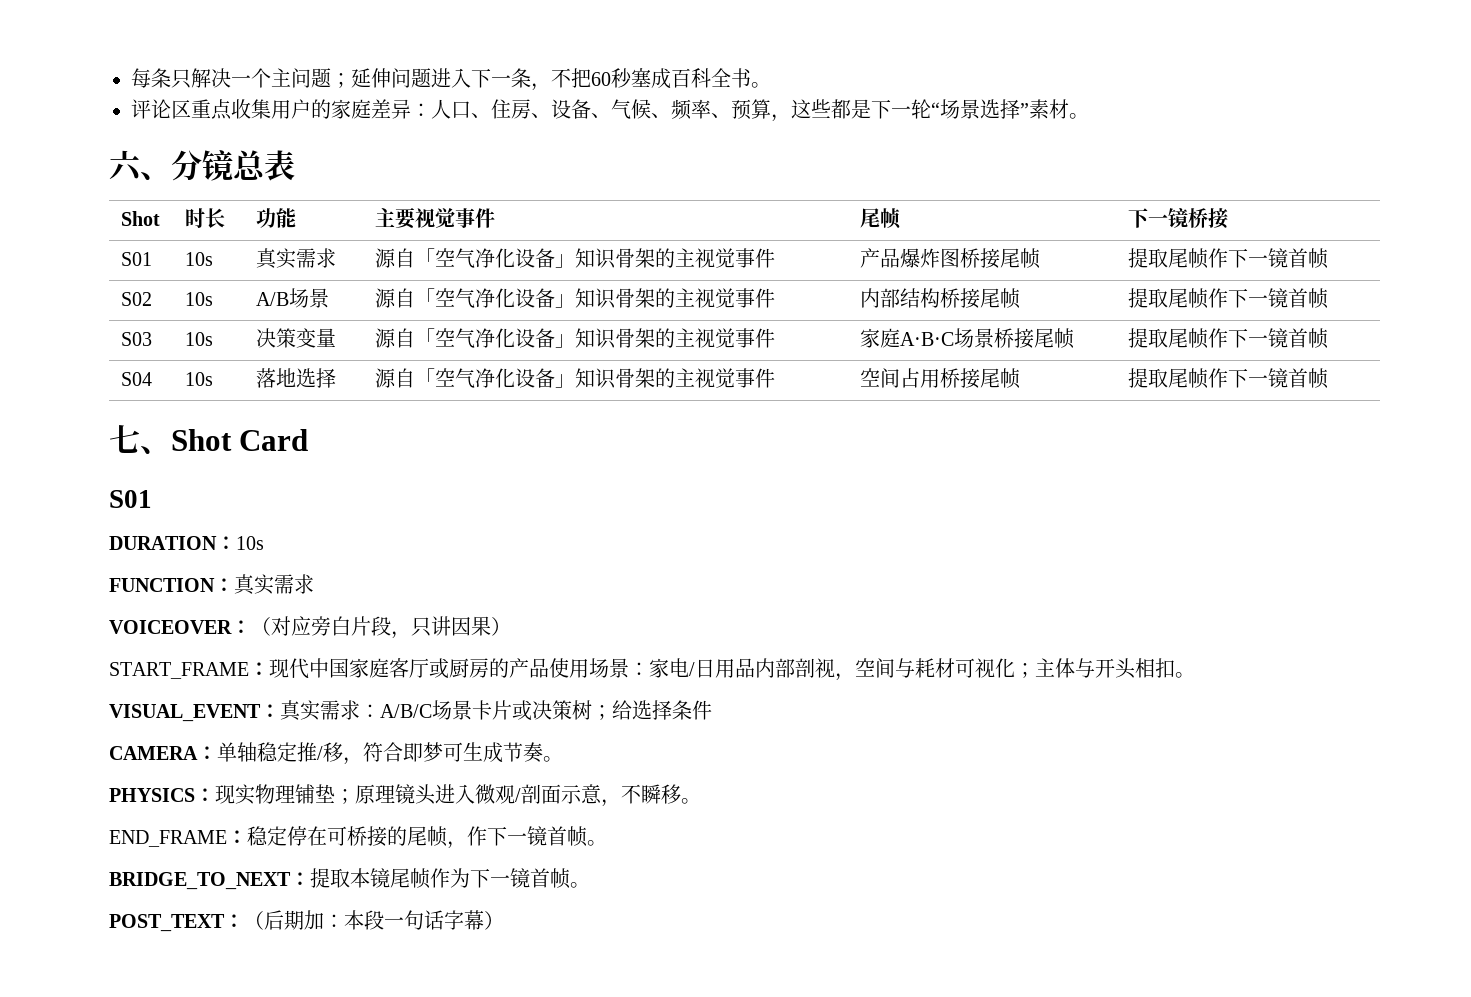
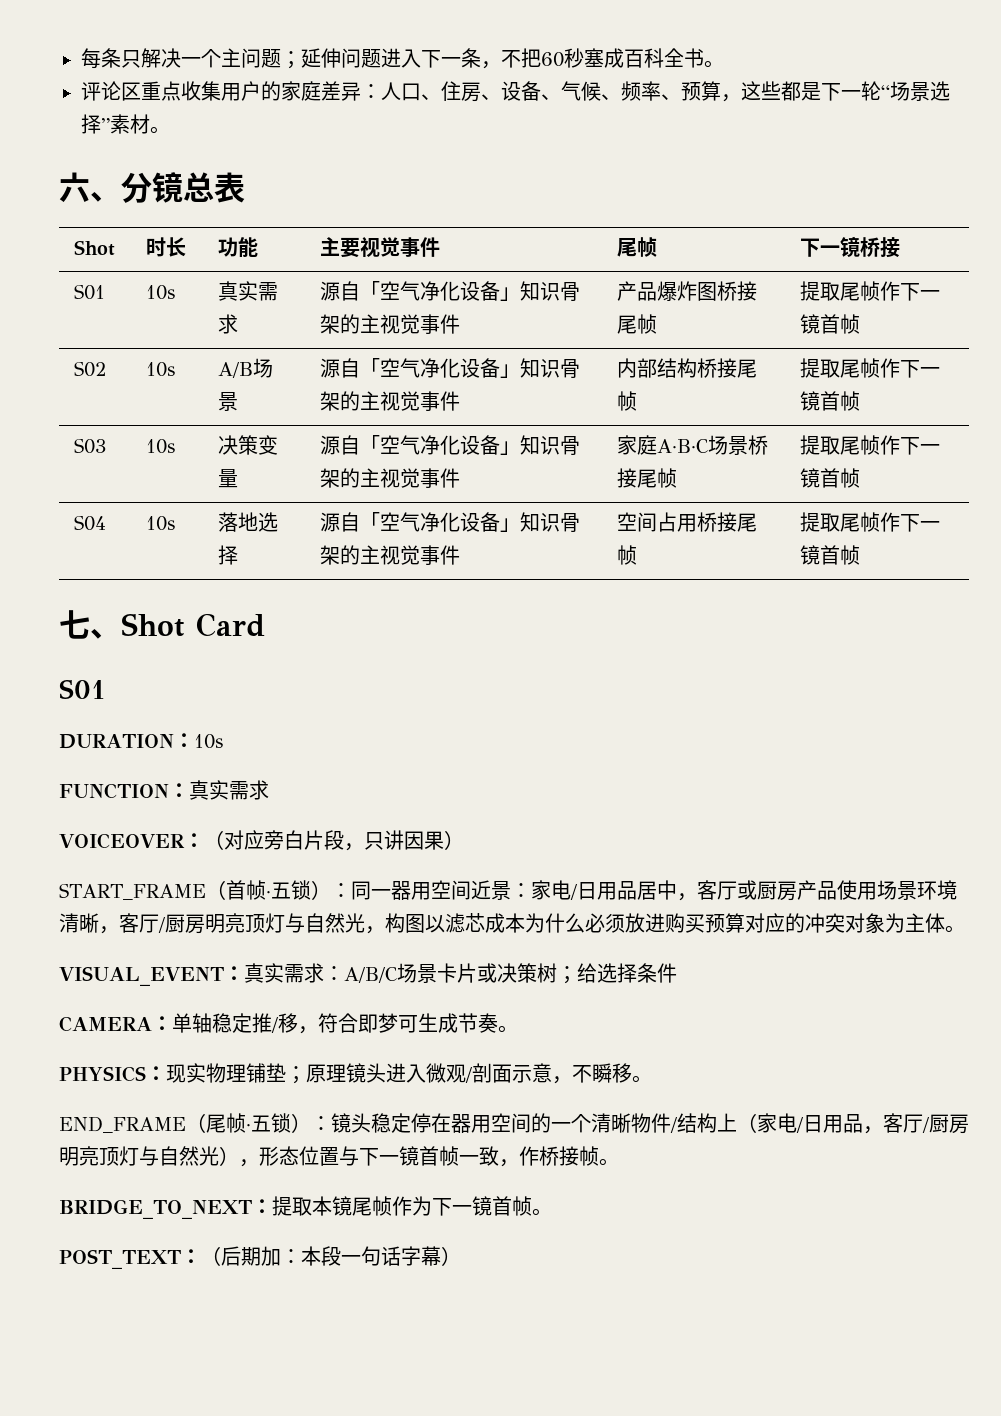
[249,658,609,679] ：现代中国家庭客厅或厨房的产品使用场 -> [205,880,491,900] （首帧·五锁）：同一器用空间近
[755,658,1175,681] 内部剖视，空间与耗材可视化；主体与开头相扣 -> [636,880,957,901] [59,913,945,934] 居中，客厅或厨房产品使用场景环境清晰，客厅/厨房明亮顶灯与自然光，构图以滤芯成本为什么必须放进购买预算对应的冲突对象为主体
[227,826,567,849] ：稳定停在可桥接的尾帧，作下一镜首 -> [186,1113,969,1134] [59,1146,579,1167] （尾帧·五锁）：镜头稳定停在器用空间的一个清晰物件/结构上（家电/日用品，客厅/厨房明亮顶灯与自然光），形态位置与下一镜首帧一致，作桥接

